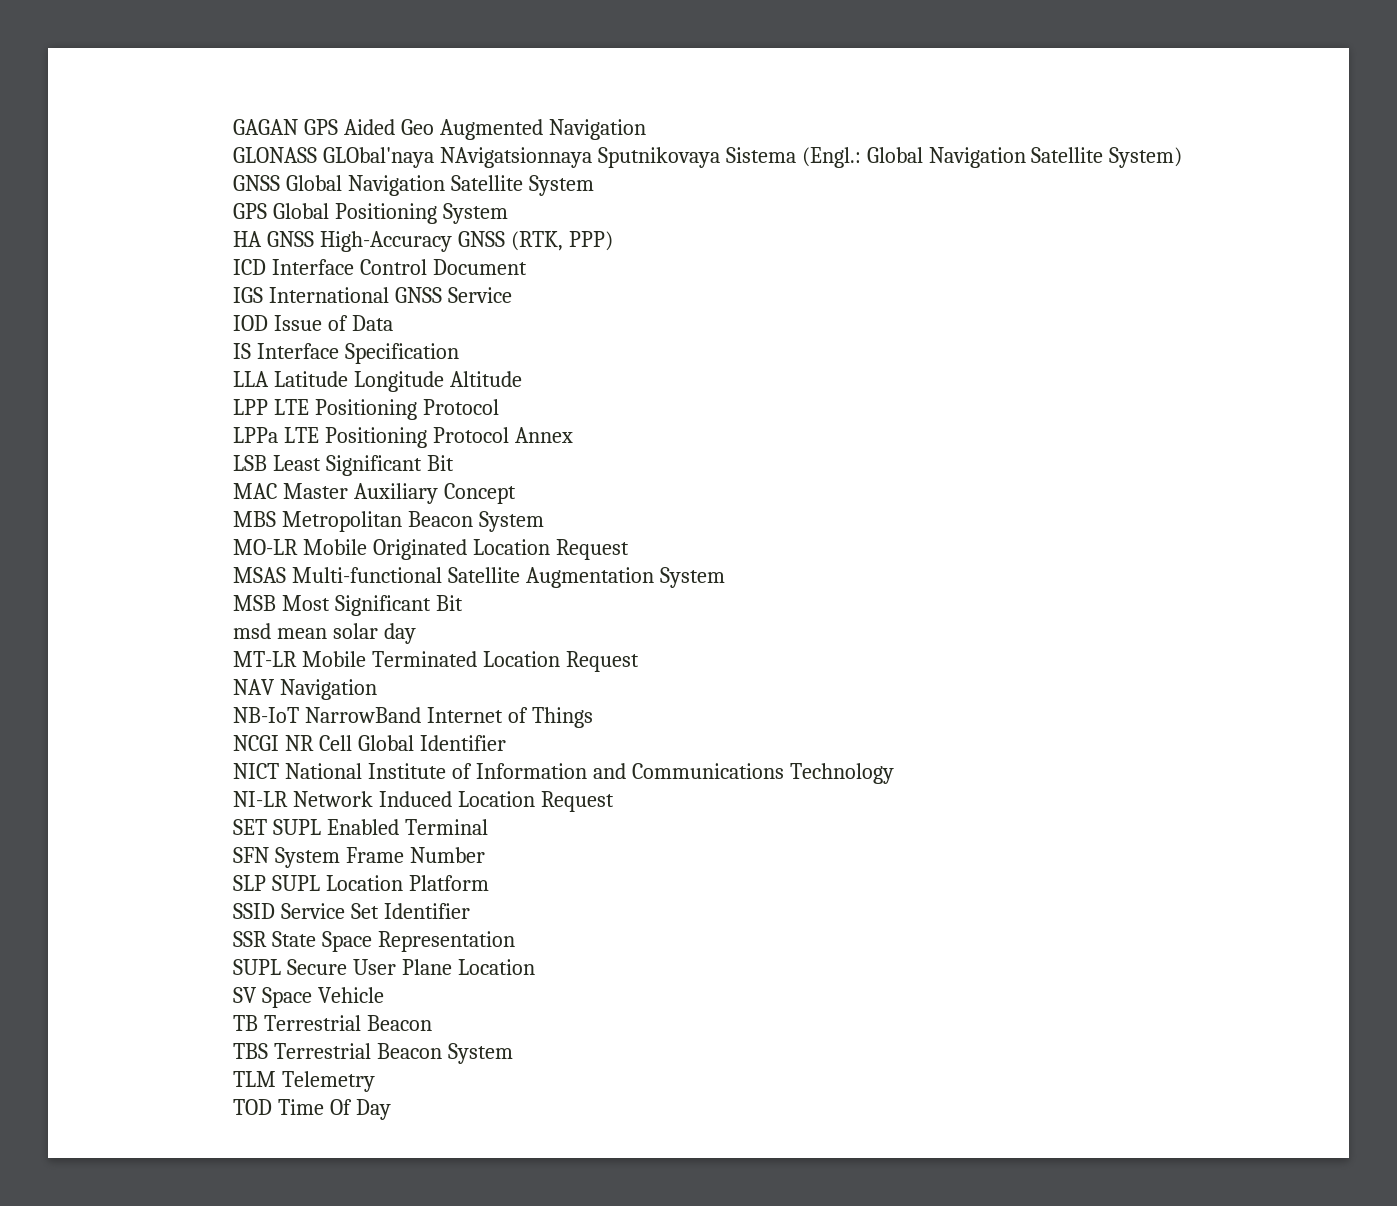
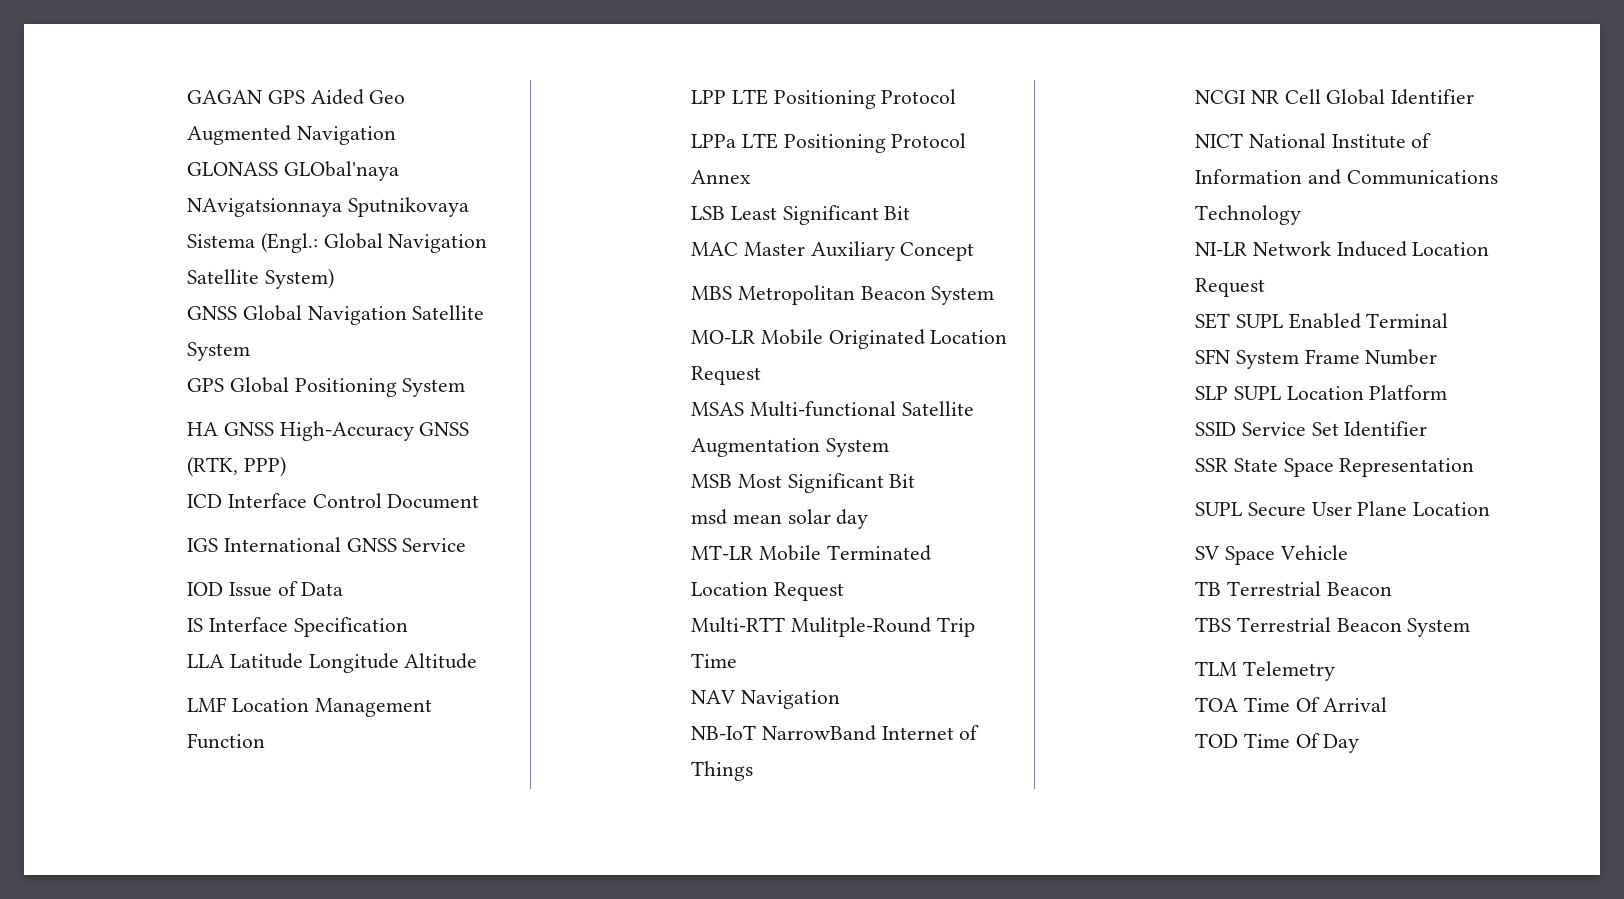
(522, 379) none -> [187,697,432,717] [187,733,266,749] // LMF Location Management Function
(639, 661) none -> [691,617,975,637] [691,653,738,668] // Multi-RTT Mulitple-Round Trip Time
(375, 1081) none -> [1195,697,1388,712] // TOA Time Of Arrival

